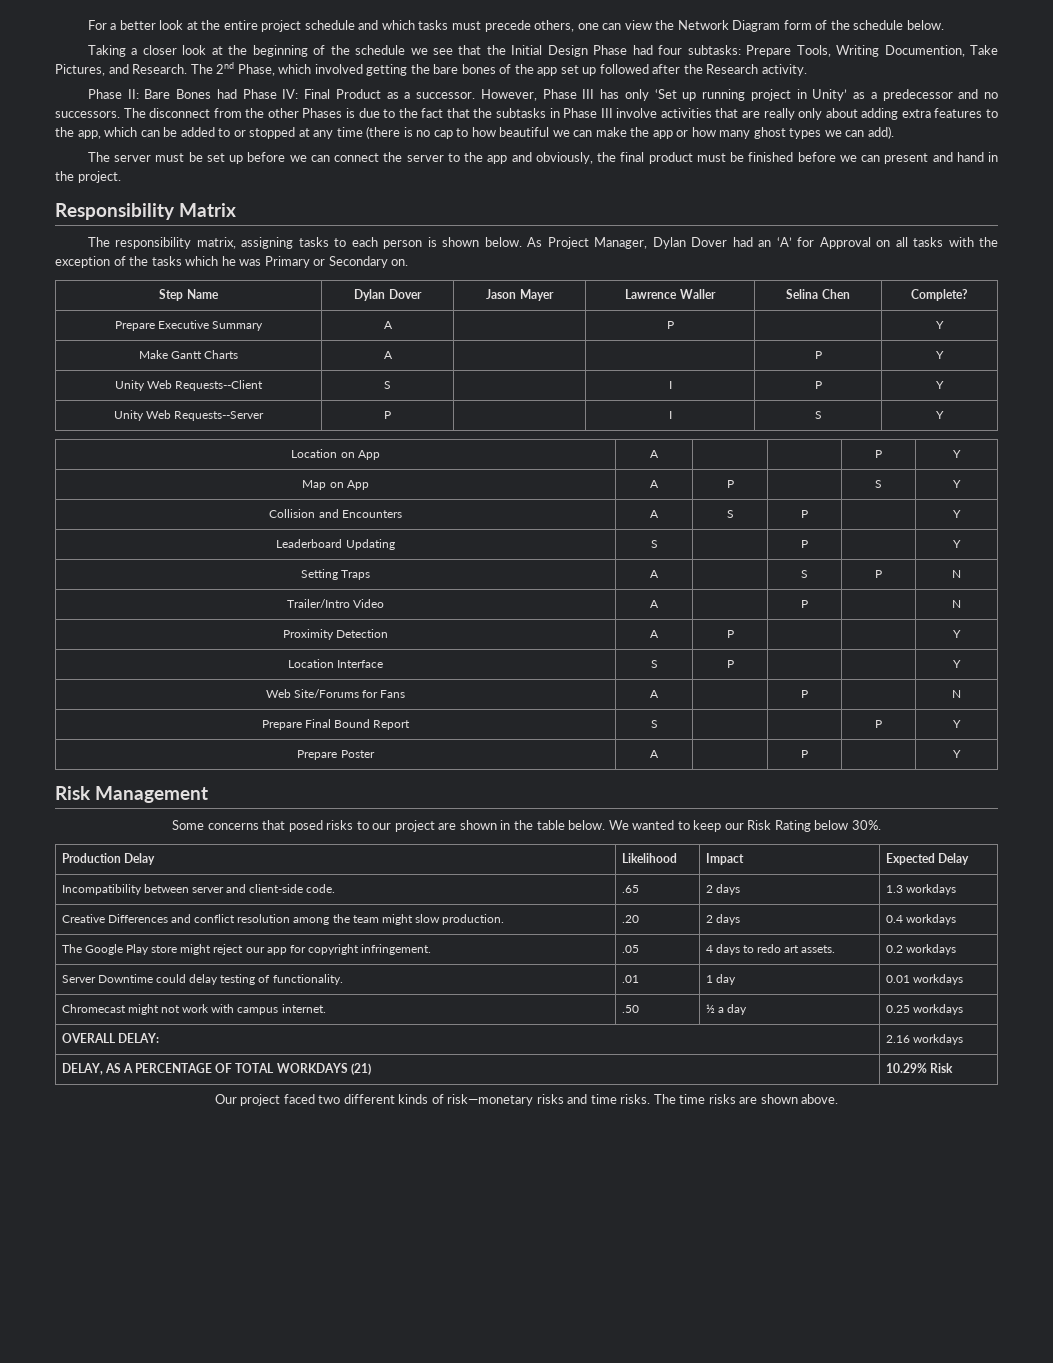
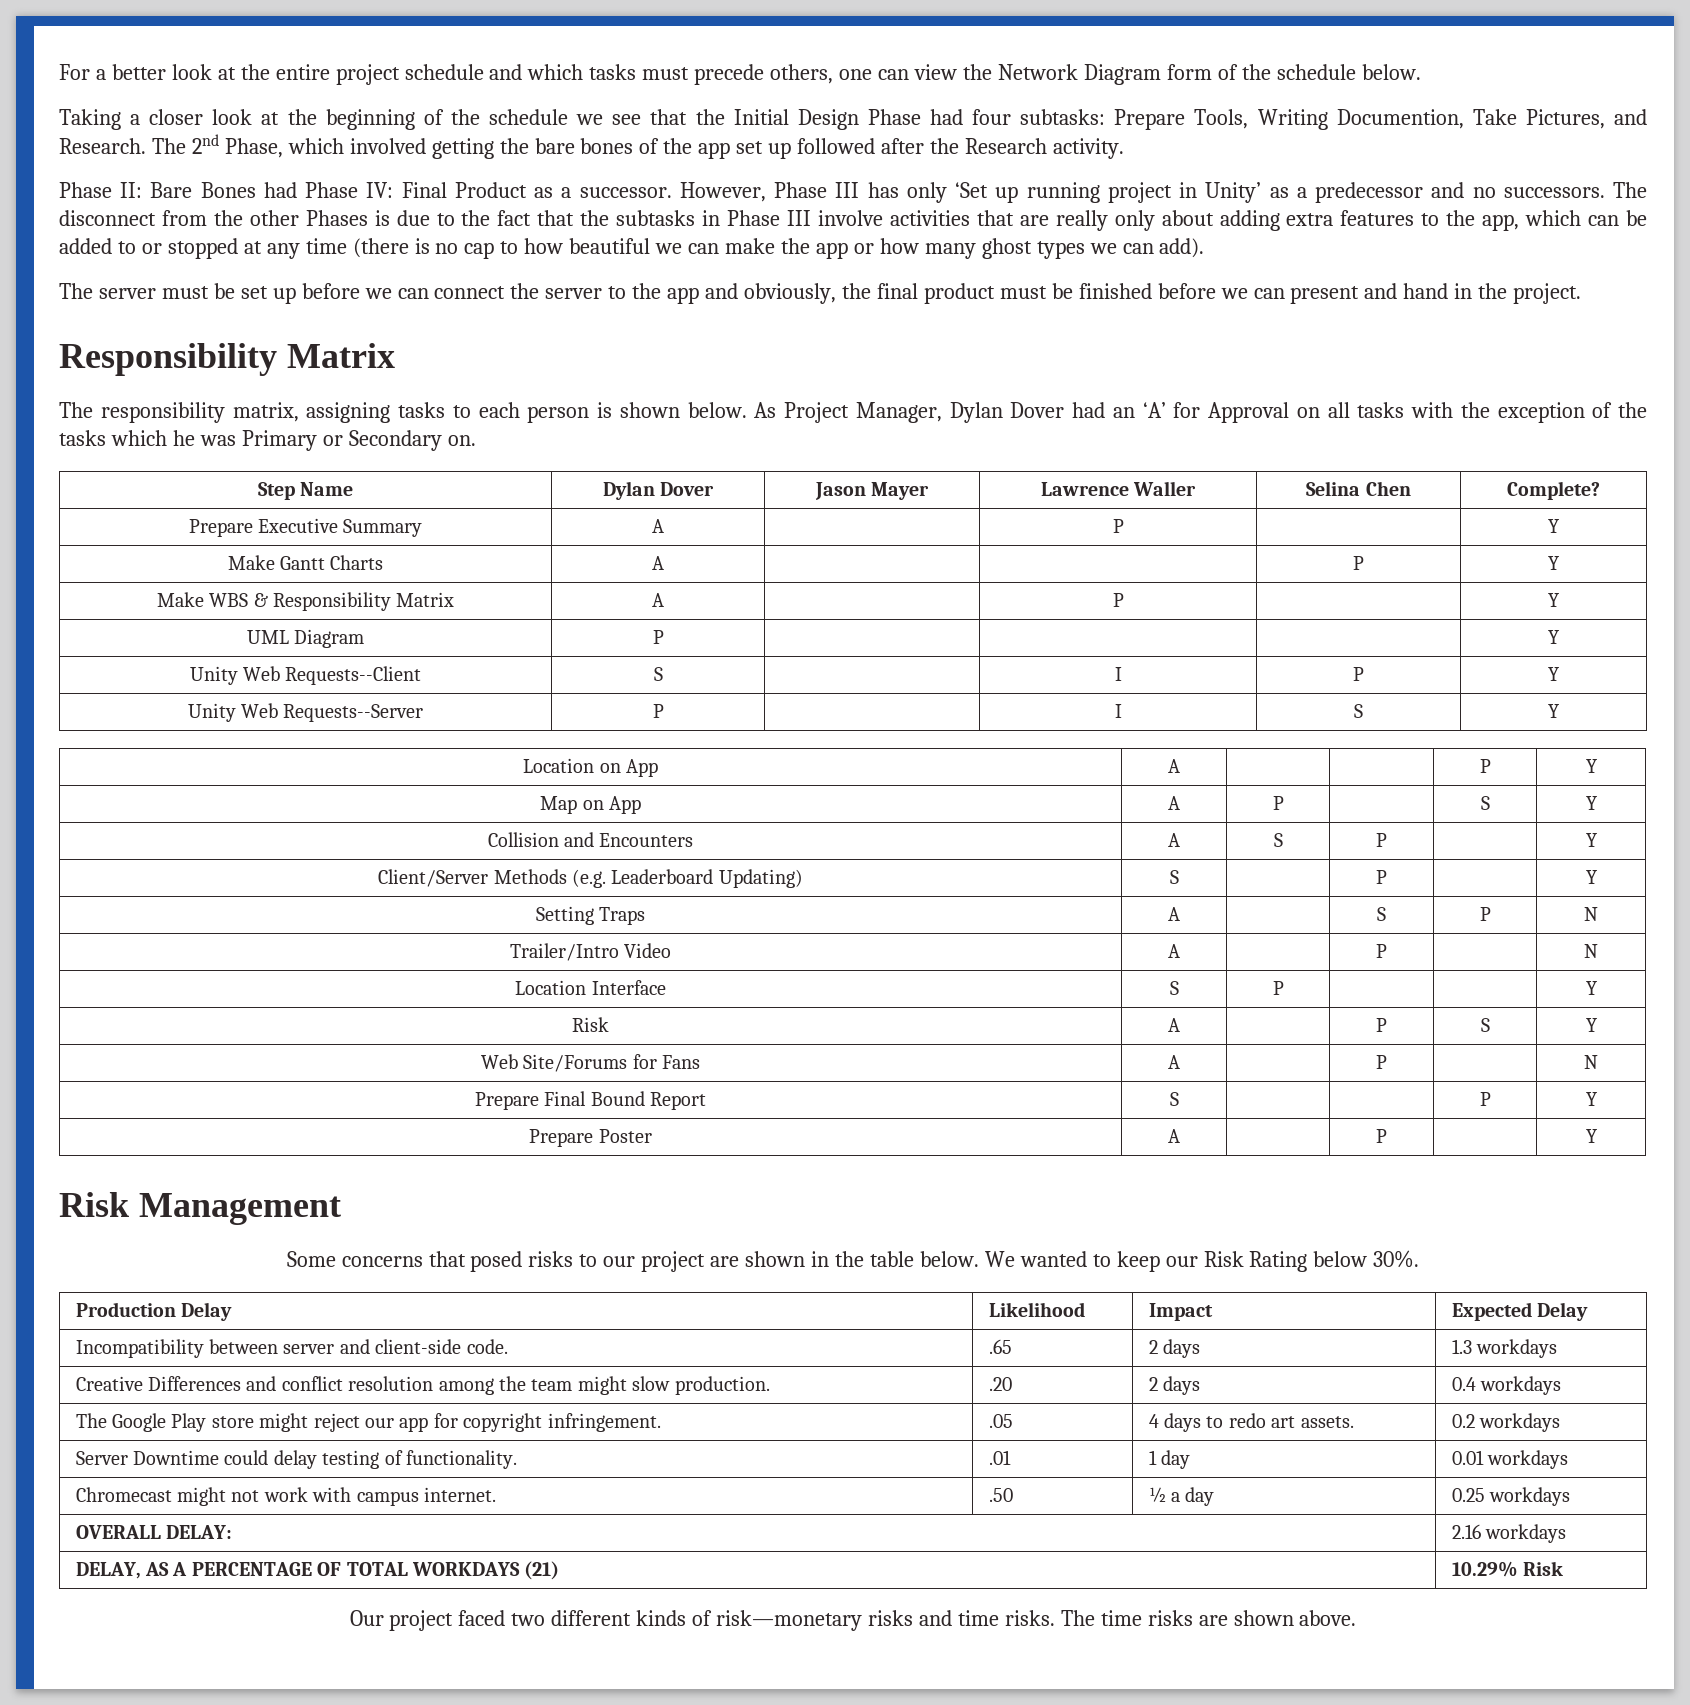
(944, 355) none -> [156,592,455,611] [652,593,664,607] [1112,593,1124,607] [1548,593,1560,607] [246,629,365,648] [652,630,664,644] [1548,630,1560,644] // Make WBS & Responsibility Matrix | A | | P | | Y // UML Diagram | P | | | | Y
[276,539,395,550] Leaderboard Updating -> [378,869,803,888] Client/Server Methods (e.g. Leaderboard Updating)
[282,629,389,640] [650,630,659,638] [726,630,734,638] [953,630,961,638] // Proximity Detection | A | P | | | Y -> (1598, 951) none
(961, 664) none -> [572,1017,609,1032] [1168,1018,1180,1032] [1376,1018,1387,1032] [1480,1018,1490,1032] [1585,1018,1598,1032] // Risk | A | | P | S | Y

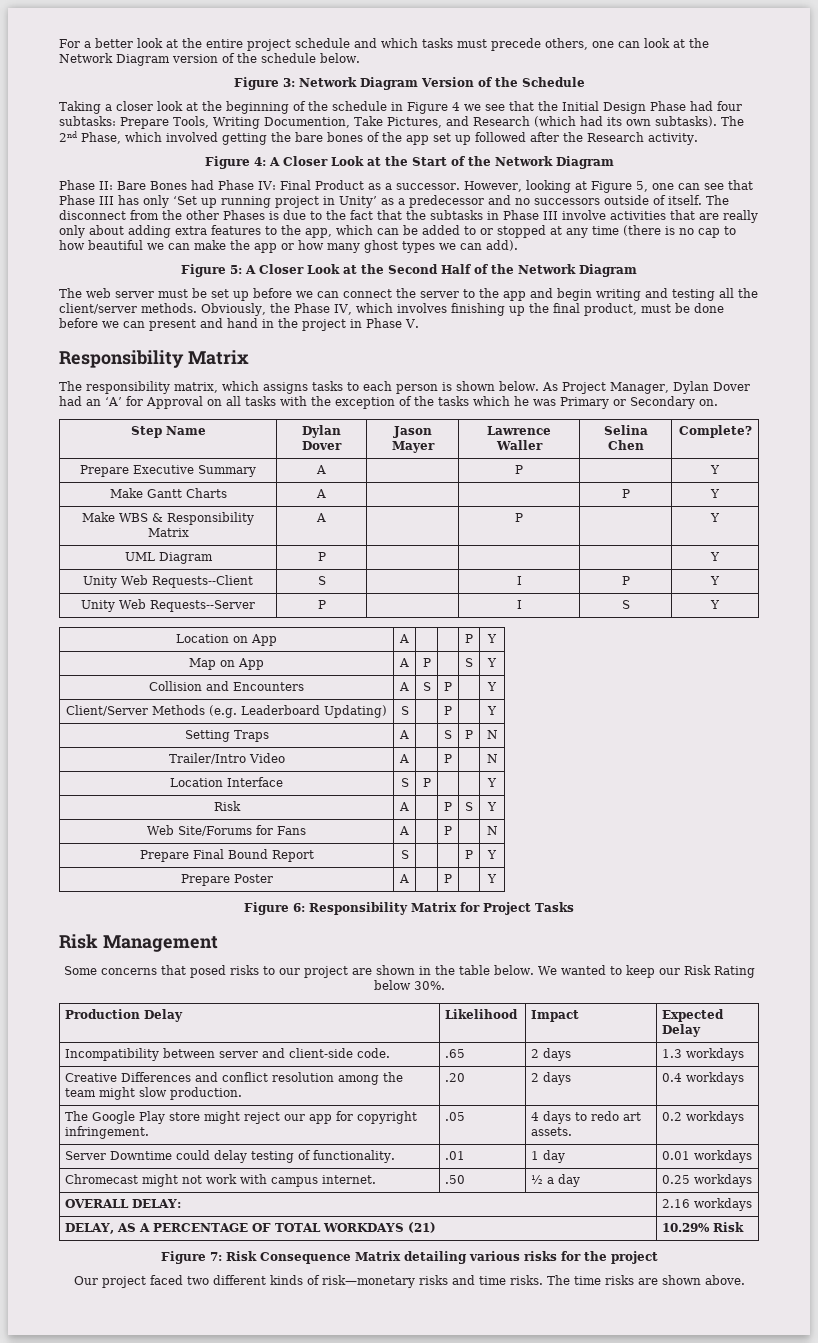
[913,64,1212,85] view the Network Diagram form -> [644,38,709,48] [59,53,218,66] look at the Network Diagram version
(1421, 72) none -> [233,77,585,90] // Figure 3: Network Diagram Version of the Schedule
(569, 117) none -> [391,102,460,114] in Figure 4
[59,138,146,154] Research. -> [473,116,717,127] Research (which had its own subtasks).
(1124, 148) none -> [204,156,614,169] // Figure 4: A Closer Look at the Start of the Network Diagram
(766, 192) none -> [525,180,753,193] looking at Figure 5, one can see that
[1503,187,1605,198] successors. -> [534,195,702,205] successors outside of itself.
[59,283,93,299] // The -> [181,264,637,277] [59,288,111,298] // Figure 5: A Closer Look at the Second Half of the Network Diagram // The web
[744,283,837,304] obviously, -> [557,288,758,301] [59,303,525,316] begin writing and testing all the client/server methods. Obviously, the Phase IV, which involves finishing up
[923,283,1152,304] product must be finished -> [583,303,724,316] product, must be done
[1513,283,1582,304] project. -> [302,318,419,331] project in Phase V.
[306,402,391,423] assigning -> [222,381,308,394] which assigns
(1598, 1136) none -> [244,902,575,915] // Figure 6: Responsibility Matrix for Project Tasks
(1563, 1568) none -> [160,1251,658,1264] // Figure 7: Risk Consequence Matrix detailing various risks for the project

